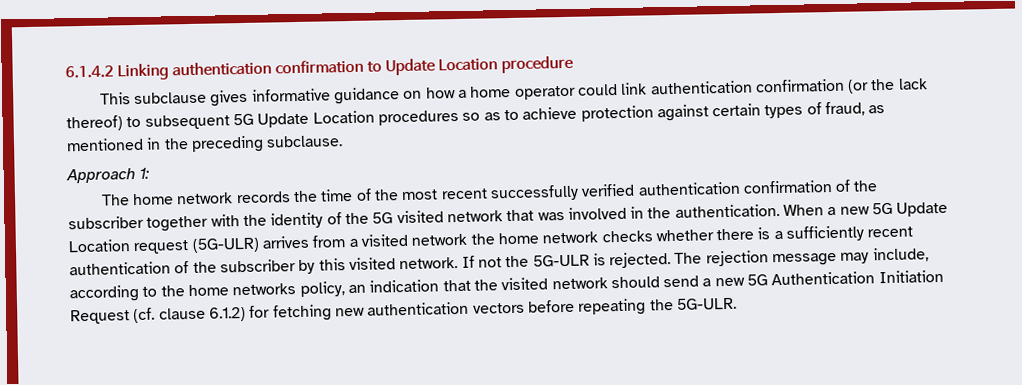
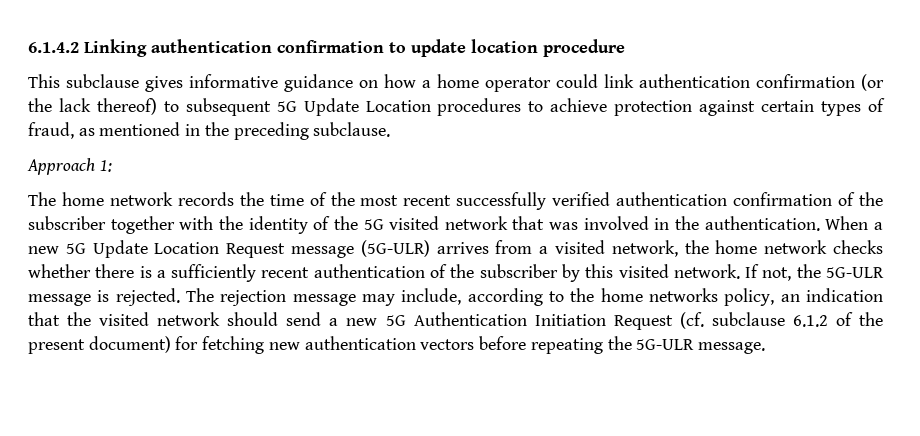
[385,58,499,76] Update Location -> [411,39,538,57] update location
[462,112,501,121] so as -> (522, 107) none
[133,240,190,255] request -> [226,243,354,258] Request message
[411,233,468,246] network -> [611,240,678,257] network,
[477,254,590,268] not the 5G-ULR -> [762,264,884,281] [28,294,91,306] not, the 5G-ULR message
[158,306,246,322] clause 6.1.2) -> [711,312,883,327] [28,336,171,354] subclause 6.1.2 of the present document)
[676,297,737,310] 5G-ULR. -> [636,339,765,354] 5G-ULR message.

